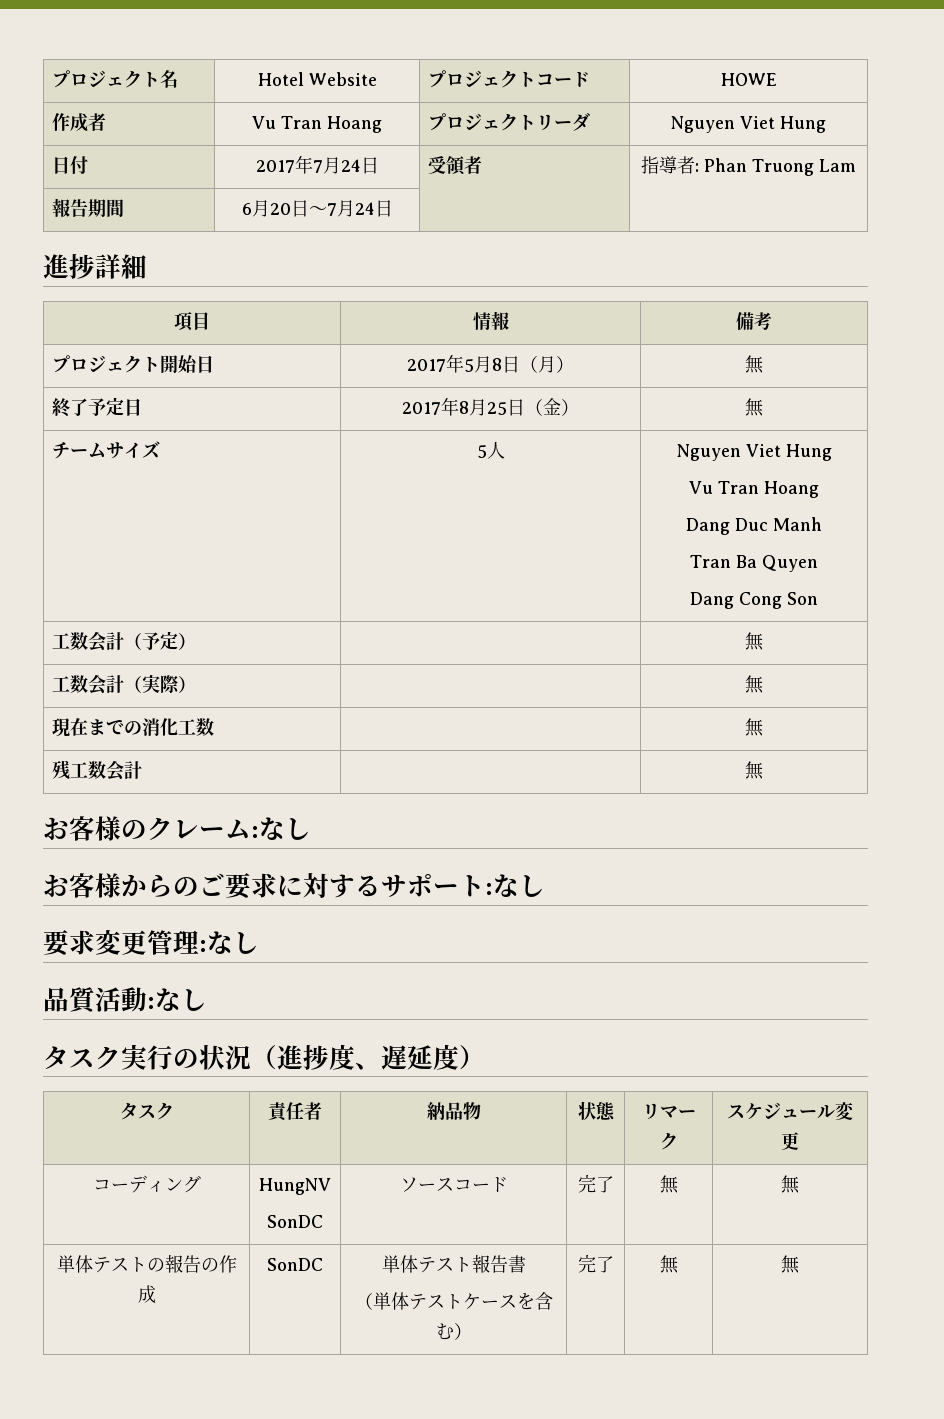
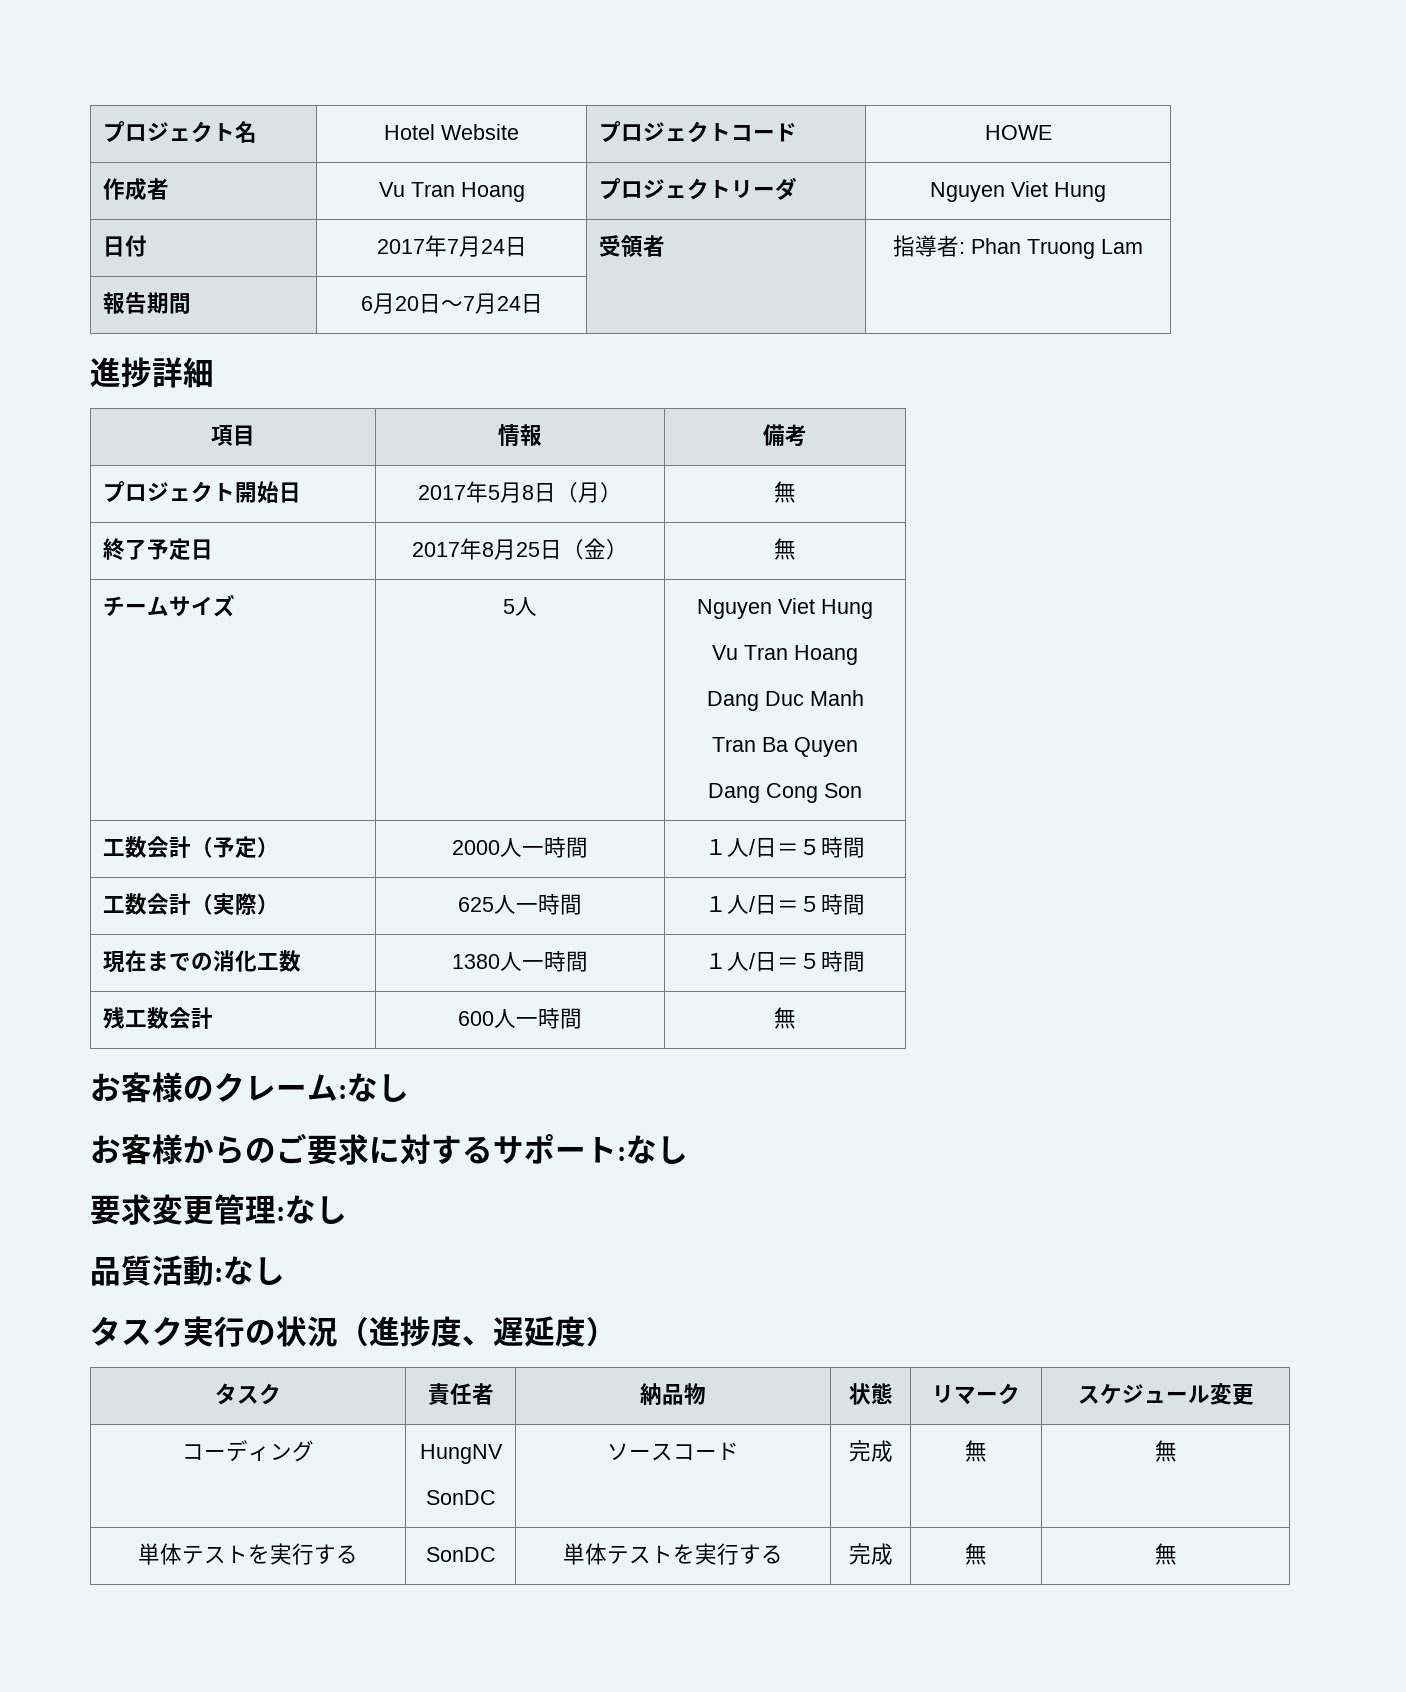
[745,632,764,651] [52,674,197,695] [745,675,764,694] | 無 // 工数会計（実際） | | 無 -> [452,836,588,858] [705,836,865,858] [103,893,280,915] [458,893,582,915] [705,893,865,915] 2000人一時間 | １人/日＝５時間 // 工数会計（実際） | 625人一時間 | １人/日＝５時間
[745,718,764,737] | 無 -> [452,950,588,972] [705,950,865,972] 1380人一時間 | １人/日＝５時間
(143, 770) none -> [458,1007,582,1029] 600人一時間
[595,1176,614,1193] 了 -> [870,1440,893,1462] 成
[146,1254,237,1273] [137,1285,156,1303] の報告の作成 -> [248,1543,358,1565] を実行する
[471,1254,526,1273] [354,1292,553,1310] [435,1323,472,1340] [577,1254,614,1273] 報告書 // （単体テストケースを含む） | 完了 -> [673,1543,783,1565] [848,1543,893,1565] を実行する | 完成

